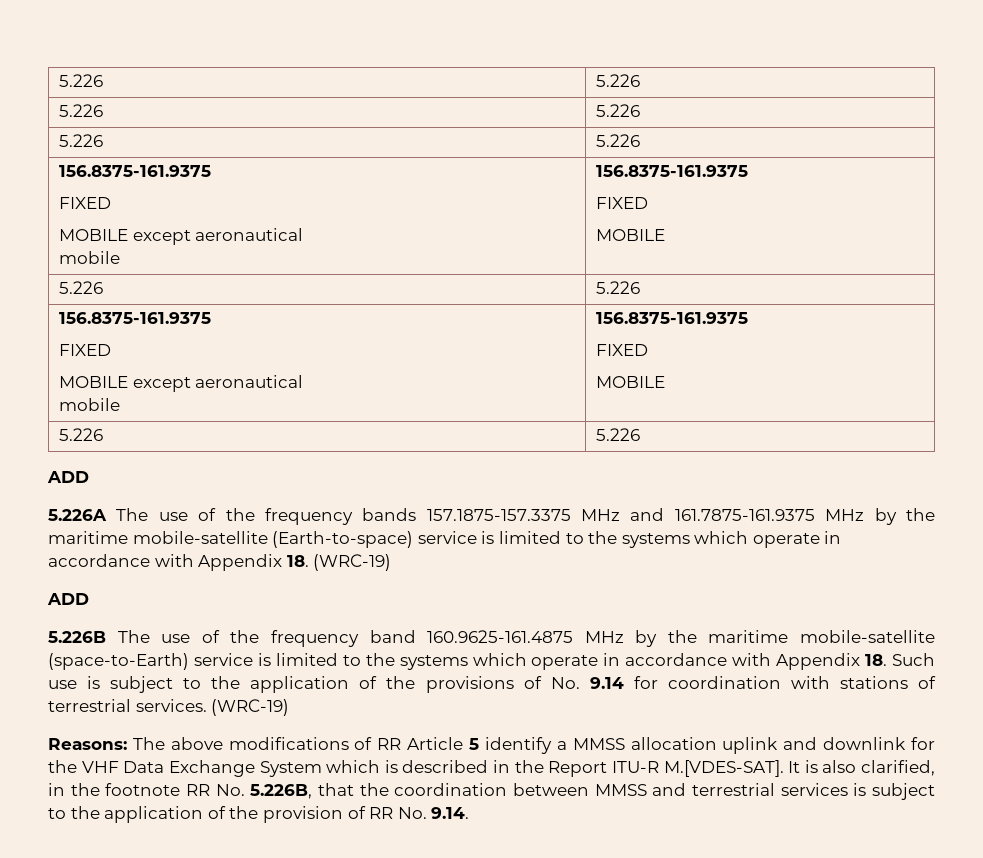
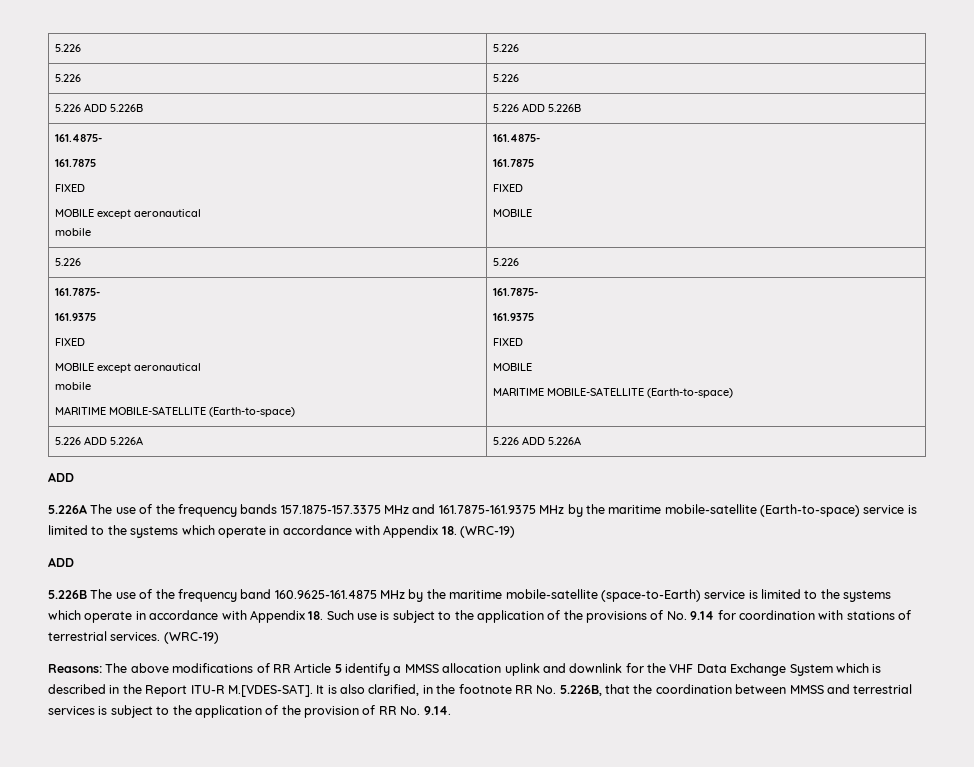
[595,134,640,147] [58,165,211,177] [58,197,111,209] [58,228,304,245] [58,251,120,264] [595,165,748,177] [595,197,648,209] [595,229,665,241] [58,281,103,294] [595,281,640,294] [58,312,211,324] [58,344,111,356] [58,375,304,392] [58,398,120,411] [595,312,748,324] [595,344,648,356] [595,376,665,388] [58,428,103,441] [595,428,640,441] | 5.226 // 156.8375-161.9375 // FIXED // MOBILE except aeronautical // mobile | 156.8375-161.9375 // FIXED // MOBILE // 5.226 | 5.226 // 156.8375-161.9375 // FIXED // MOBILE except aeronautical // mobile | 156.8375-161.9375 // FIXED // MOBILE // 5.226 | 5.226 -> [83,103,143,112] [492,103,581,112] [54,134,102,142] [54,159,96,167] [54,184,85,192] [54,209,201,219] [54,228,91,236] [492,134,540,142] [492,159,534,167] [492,184,523,192] [492,209,532,217] [54,258,81,266] [492,258,519,266] [54,288,100,296] [54,313,96,321] [54,338,85,346] [54,363,201,373] [54,382,91,390] [54,406,295,417] [492,288,538,296] [492,313,534,321] [492,338,523,346] [492,363,532,371] [492,387,733,398] [54,436,143,445] [492,436,581,445] ADD 5.226B | 5.226 ADD 5.226B // 161.4875- // 161.7875 // FIXED // MOBILE except aeronautical // mobile | 161.4875- // 161.7875 // FIXED // MOBILE // 5.226 | 5.226 // 161.7875- // 161.9375 // FIXED // MOBILE except aeronautical // mobile // MARITIME MOBILE-SATELLITE (Earth-to-space) | 161.7875- // 161.9375 // FIXED // MOBILE // MARITIME MOBILE-SATELLITE (Earth-to-space) // 5.226 ADD 5.226A | 5.226 ADD 5.226A

